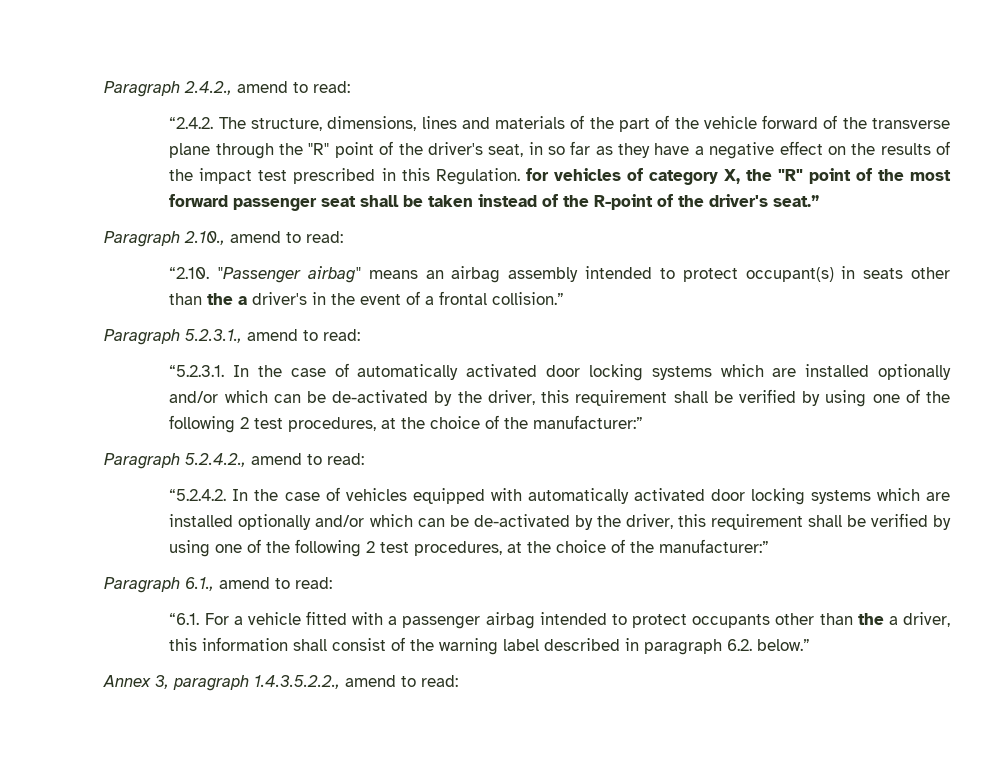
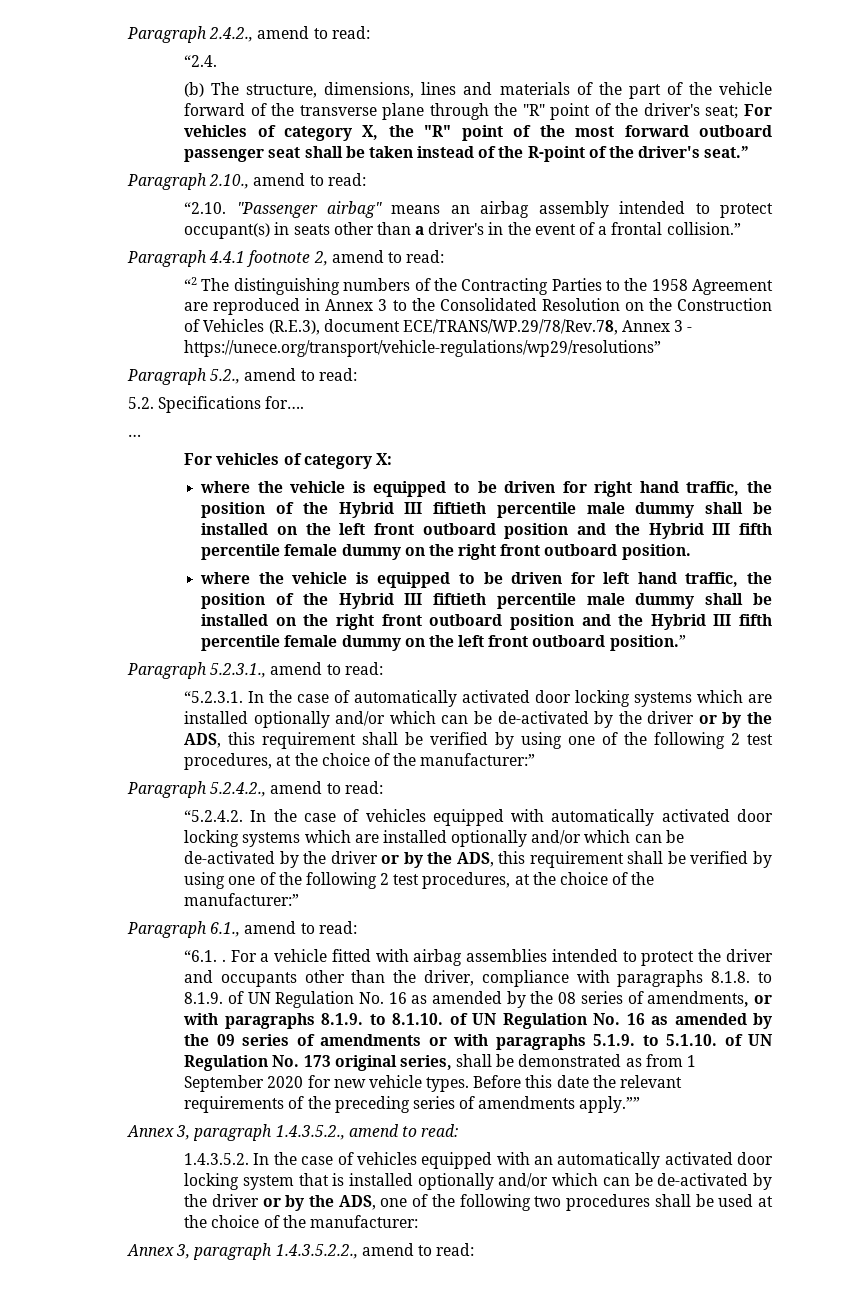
[169,117,214,129] “2.4.2. -> [184,55,218,67] [184,82,205,97] “2.4. // (b)
[488,141,950,159] [169,168,549,185] seat, in so far as they have a negative effect on the results of the impact test prescribed in this Regulation. for -> [705,104,772,119] seat; For
(229, 200) none -> [698,125,772,137] outboard
[207,293,234,305] the -> (411, 228) none
(565, 298) none -> [127,250,445,267] [184,277,773,295] [184,298,772,315] [184,319,693,335] [184,340,662,357] [127,368,357,385] [128,396,305,413] [128,434,142,437] [184,453,392,469] [200,481,772,497] [201,502,772,518] [201,523,772,539] [201,544,691,560] [200,572,772,588] [201,593,772,609] [201,614,772,630] [201,635,686,651] // Paragraph 4.4.1 footnote 2, amend to read: // “2 The distinguishing numbers of the Contracting Parties to the 1958 Agreement are reproduced in Annex 3 to the Consolidated Resolution on the Construction of Vehicles (R.E.3), document ECE/TRANS/WP.29/78/Rev.78, Annex 3 - https://unece.org/transport/vehicle-regulations/wp29/resolutions” // Paragraph 5.2., amend to read: // 5.2. Specifications for…. // … // For vehicles of category X: // where the vehicle is equipped to be driven for right hand traffic, the position of the Hybrid III fiftieth percentile male dummy shall be installed on the left front outboard position and the Hybrid III fifth percentile female dummy on the right front outboard position. // where the vehicle is equipped to be driven for left hand traffic, the position of the Hybrid III fiftieth percentile male dummy shall be installed on the right front outboard position and the Hybrid III fifth percentile female dummy on the left front outboard position.”
[487,390,535,405] driver, -> [647,711,772,728] [184,733,222,748] driver or by the ADS,
[625,514,673,529] driver, -> [330,851,494,868] driver or by the ADS,
(200, 619) none -> [221,959,226,962] .
[388,612,950,629] [169,637,811,655] a passenger airbag intended to protect occupants other than the a driver, this information shall consist of the warning label described in paragraph 6.2. below.” -> [413,949,774,966] [184,970,772,987] [184,991,772,1008] [183,1013,772,1029] [184,1034,772,1050] [184,1054,696,1071] [184,1075,682,1092] [184,1096,641,1113] [127,1124,459,1141] [184,1152,773,1169] [184,1173,772,1190] [184,1194,774,1211] [184,1215,418,1228] airbag assemblies intended to protect the driver and occupants other than the driver, compliance with paragraphs 8.1.8. to 8.1.9. of UN Regulation No. 16 as amended by the 08 series of amendments, or with paragraphs 8.1.9. to 8.1.10. of UN Regulation No. 16 as amended by the 09 series of amendments or with paragraphs 5.1.9. to 5.1.10. of UN Regulation No. 173 original series, shall be demonstrated as from 1 September 2020 for new vehicle types. Before this date the relevant requirements of the preceding series of amendments apply.”” // Annex 3, paragraph 1.4.3.5.2., amend to read: // 1.4.3.5.2. In the case of vehicles equipped with an automatically activated door locking system that is installed optionally and/or which can be de-activated by the driver or by the ADS, one of the following two procedures shall be used at the choice of the manufacturer:

